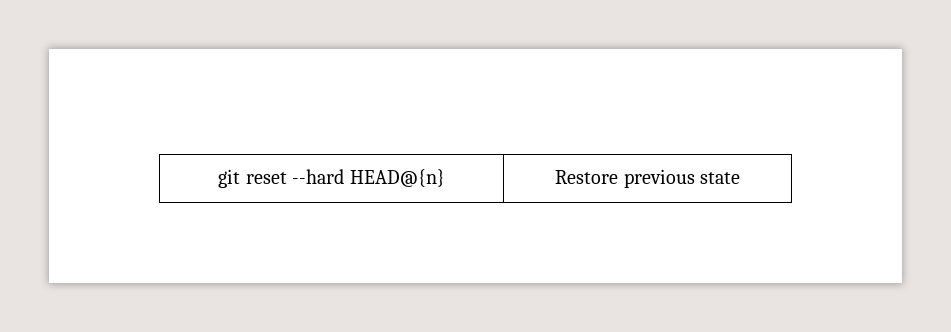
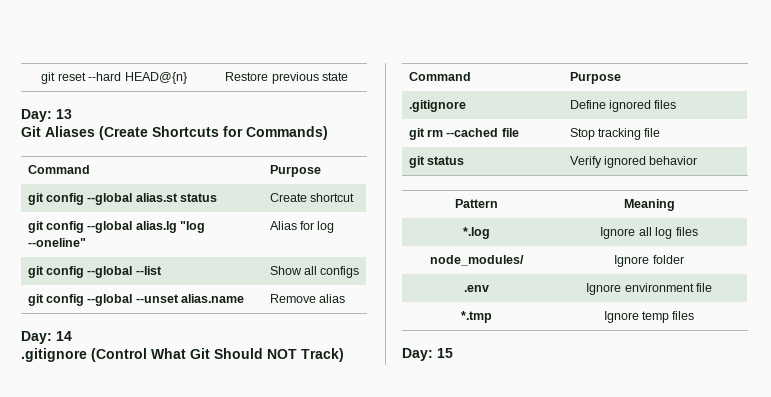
(740, 178) none -> [21,109,72,122] [21,126,328,140] [27,165,90,174] [269,165,321,177] [27,193,218,205] [269,193,355,202] [27,221,206,233] [27,238,86,247] [269,221,335,233] [27,266,162,278] [269,266,360,278] [27,294,245,306] [269,294,346,303] [21,331,72,344] [21,348,344,362] [408,72,471,81] [569,72,621,84] [408,100,466,112] [569,100,677,112] [408,128,519,140] [569,128,661,140] [408,156,465,168] [569,156,698,168] [455,199,498,208] [623,199,675,211] [463,227,490,239] [600,227,698,239] [430,255,524,266] [614,255,684,267] [464,285,489,292] [586,283,712,295] [461,311,492,323] [603,311,695,323] [402,348,453,361] // Day: 13 // Git Aliases (Create Shortcuts for Commands) // Command | Purpose // git config --global alias.st status | Create shortcut // git config --global alias.lg "log --oneline" | Alias for log // git config --global --list | Show all configs // git config --global --unset alias.name | Remove alias // Day: 14 // .gitignore (Control What Git Should NOT Track) // Command | Purpose // .gitignore | Define ignored files // git rm --cached file | Stop tracking file // git status | Verify ignored behavior // Pattern | Meaning // *.log | Ignore all log files // node_modules/ | Ignore folder // .env | Ignore environment file // *.tmp | Ignore temp files // Day: 15

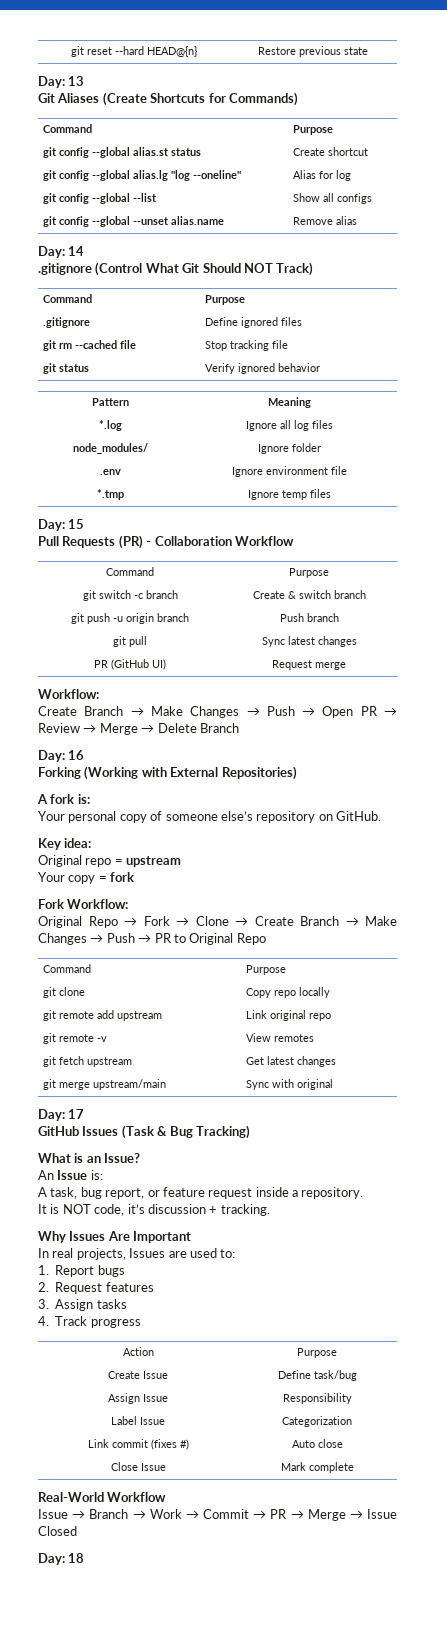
(453, 353) none -> [38,535,294,549] [106,567,154,576] [289,568,329,578] [82,590,178,601] [252,590,366,599] [71,613,189,624] [279,613,339,622] [113,636,147,647] [261,636,357,647] [94,659,166,670] [272,660,346,670] [38,689,99,699] [38,706,398,718] [38,723,239,735] [38,750,85,762] [38,766,297,780] [37,794,90,804] [38,811,381,823] [38,838,92,850] [38,855,182,867] [38,872,135,884] [38,899,129,909] [38,916,397,928] [38,933,266,945] [43,964,92,973] [246,965,287,975] [43,987,86,998] [246,987,331,998] [43,1010,163,1021] [246,1010,332,1021] [43,1033,108,1044] [246,1033,315,1042] [43,1056,133,1067] [246,1056,337,1067] [43,1079,167,1090] [246,1079,334,1090] [38,1109,85,1121] [38,1125,250,1139] [38,1153,141,1163] [38,1170,103,1180] [38,1187,364,1199] [38,1204,270,1216] [38,1231,192,1243] [38,1248,236,1260] [38,1265,125,1277] [38,1282,154,1294] [38,1299,127,1311] [38,1316,141,1328] [122,1347,154,1356] [297,1348,337,1358] [108,1371,168,1379] [277,1370,357,1381] [108,1393,168,1404] [282,1393,352,1404] [111,1416,165,1425] [282,1416,352,1427] [87,1439,189,1450] [291,1439,343,1448] [110,1462,166,1471] [280,1462,354,1473] [38,1492,167,1502] [38,1509,398,1521] [38,1526,77,1536] [38,1553,85,1565] // Pull Requests (PR) - Collaboration Workflow // Command | Purpose // git switch -c branch | Create & switch branch // git push -u origin branch | Push branch // git pull | Sync latest changes // PR (GitHub UI) | Request merge // Workflow: // Create Branch → Make Changes → Push → Open PR → Review → Merge → Delete Branch // Day: 16 // Forking (Working with External Repositories) // A fork is: // Your personal copy of someone else’s repository on GitHub. // Key idea: // Original repo = upstream // Your copy = fork // Fork Workflow: // Original Repo → Fork → Clone → Create Branch → Make Changes → Push → PR to Original Repo // Command | Purpose // git clone | Copy repo locally // git remote add upstream | Link original repo // git remote -v | View remotes // git fetch upstream | Get latest changes // git merge upstream/main | Sync with original // Day: 17 // GitHub Issues (Task & Bug Tracking) // What is an Issue? // An Issue is: // A task, bug report, or feature request inside a repository. // It is NOT code, it’s discussion + tracking. // Why Issues Are Important // In real projects, Issues are used to: // 1. Report bugs // 2. Request features // 3. Assign tasks // 4. Track progress // Action | Purpose // Create Issue | Define task/bug // Assign Issue | Responsibility // Label Issue | Categorization // Link commit (fixes #) | Auto close // Close Issue | Mark complete // Real-World Workflow // Issue → Branch → Work → Commit → PR → Merge → Issue Closed // Day: 18

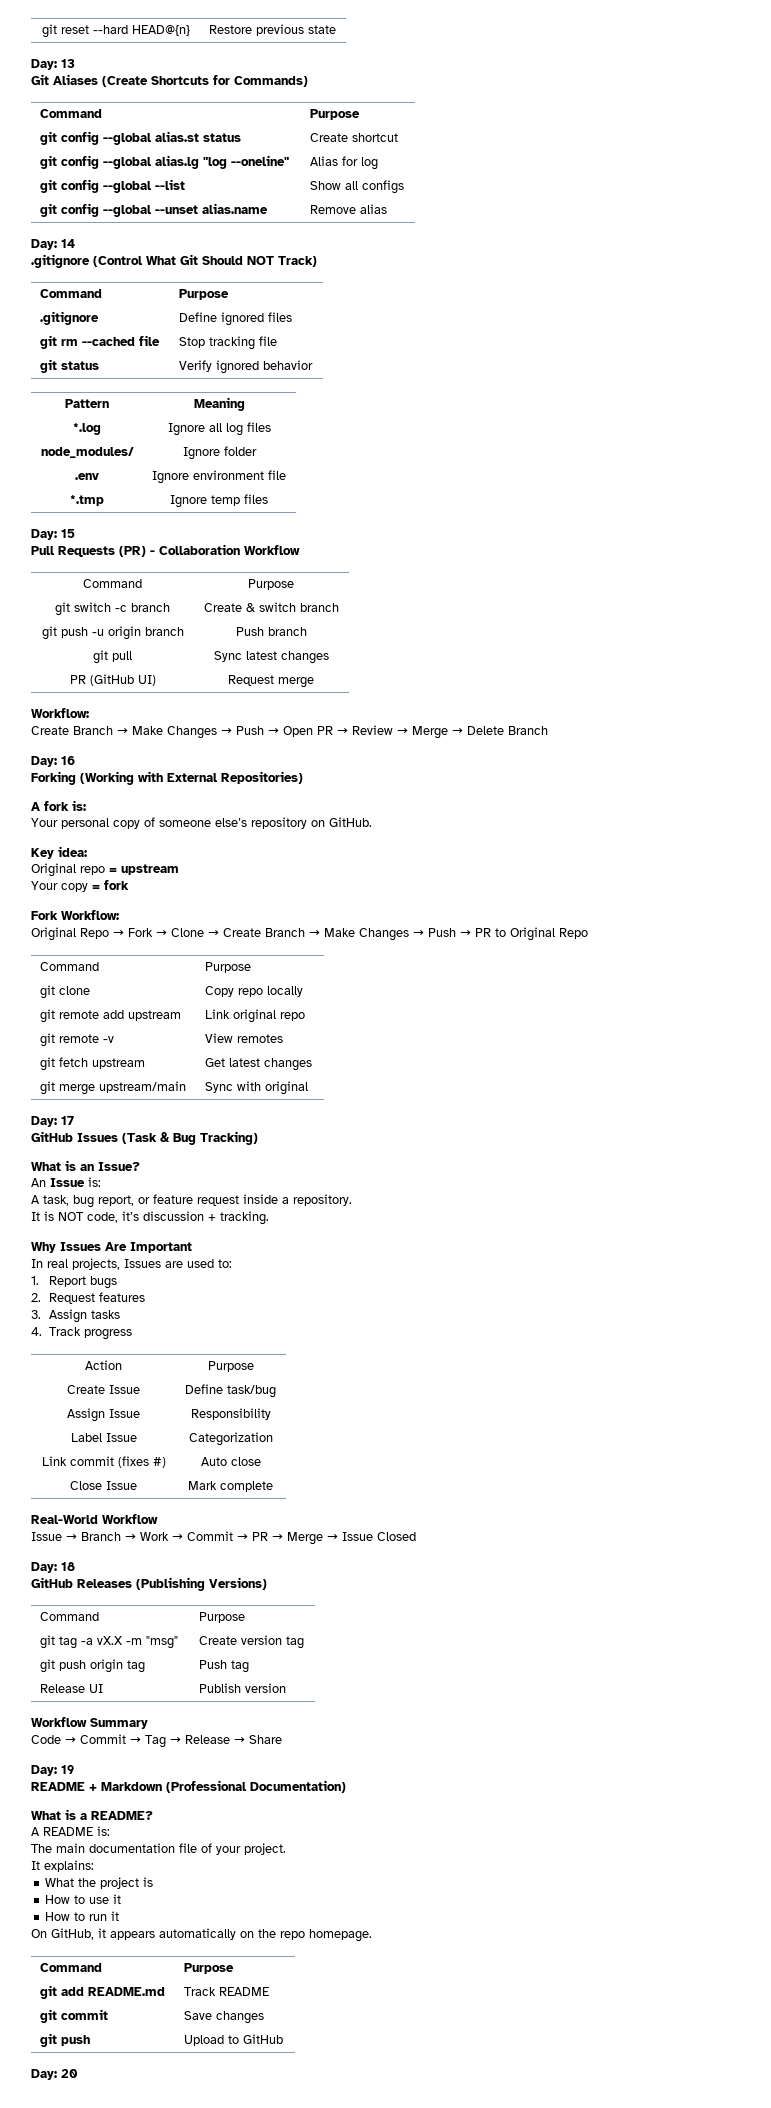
(85, 1558) none -> [31,1577,267,1591] [39,1612,99,1621] [198,1612,245,1623] [39,1635,178,1649] [198,1635,304,1649] [39,1659,145,1673] [198,1660,249,1673] [39,1684,103,1693] [198,1683,286,1693] [31,1717,148,1729] [31,1734,282,1748] [31,1765,74,1776] [31,1780,346,1793] [31,1809,153,1820] [31,1826,110,1836] [31,1843,286,1855] [31,1860,94,1872] [45,1877,154,1889] [45,1894,122,1904] [45,1911,120,1921] [31,1928,372,1942] [39,1963,102,1972] [183,1963,234,1974] [39,1985,165,1999] [183,1987,269,1996] [39,2009,108,2023] [183,2011,264,2024] [39,2033,90,2047] [183,2034,283,2046] [31,2069,78,2080] // GitHub Releases (Publishing Versions) // Command | Purpose // git tag -a vX.X -m "msg" | Create version tag // git push origin tag | Push tag // Release UI | Publish version // Workflow Summary // Code → Commit → Tag → Release → Share // Day: 19 // README + Markdown (Professional Documentation) // What is a README? // A README is: // The main documentation file of your project. // It explains: // What the project is // How to use it // How to run it // On GitHub, it appears automatically on the repo homepage. // Command | Purpose // git add README.md | Track README // git commit | Save changes // git push | Upload to GitHub // Day: 20

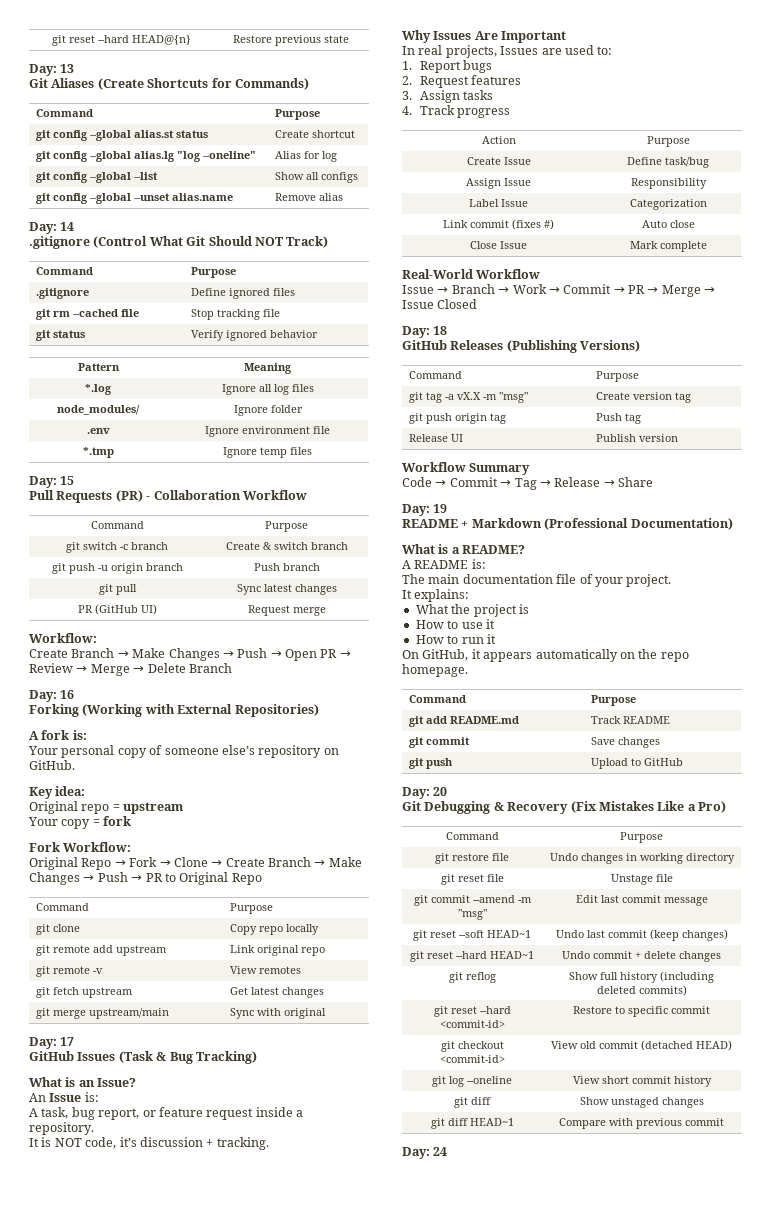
(78, 2073) none -> [402,801,726,814] [445,832,499,840] [620,832,663,843] [435,853,509,864] [549,853,735,864] [440,874,504,885] [610,874,673,885] [413,895,532,906] [457,909,487,920] [575,895,708,906] [413,930,531,941] [555,929,728,941] [410,951,534,962] [562,951,721,962] [448,972,496,983] [569,971,714,983] [596,985,687,996] [433,1006,511,1017] [439,1020,505,1028] [573,1006,710,1017] [440,1041,504,1052] [439,1055,505,1063] [551,1040,732,1051] [432,1076,512,1087] [572,1076,712,1087] [454,1097,491,1108] [579,1097,704,1108] [430,1118,514,1129] [559,1118,724,1129] [402,1147,448,1159] // Git Debugging & Recovery (Fix Mistakes Like a Pro) // Command | Purpose // git restore file | Undo changes in working directory // git reset file | Unstage file // git commit --amend -m "msg" | Edit last commit message // git reset --soft HEAD~1 | Undo last commit (keep changes) // git reset --hard HEAD~1 | Undo commit + delete changes // git reflog | Show full history (including deleted commits) // git reset --hard <commit-id> | Restore to specific commit // git checkout <commit-id> | View old commit (detached HEAD) // git log --oneline | View short commit history // git diff | Show unstaged changes // git diff HEAD~1 | Compare with previous commit // Day: 24

